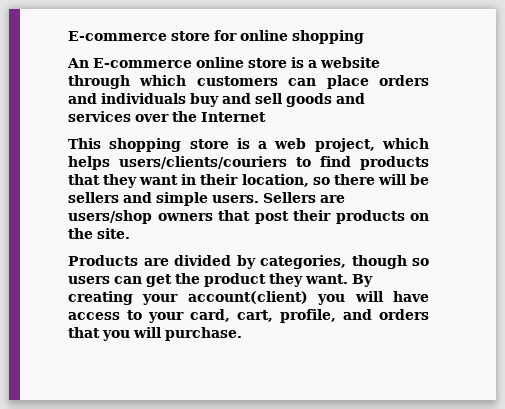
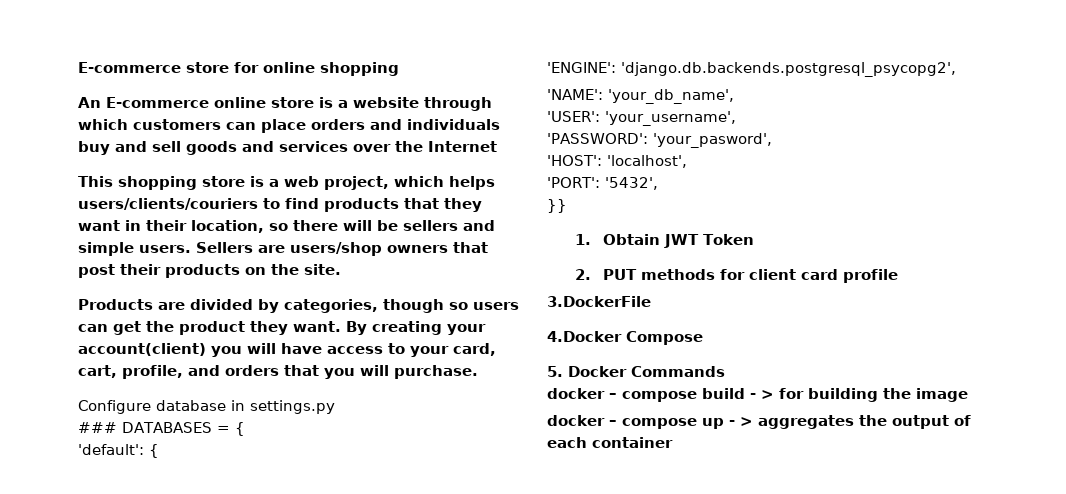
(242, 334) none -> [78,400,335,414] [78,422,245,436] [78,444,159,458] [547,62,956,77] [547,89,734,104] [547,111,736,126] [547,133,772,148] [547,155,687,168] [547,177,658,190] [547,199,567,213] [575,234,755,248] [575,269,899,283] [547,296,651,307] [547,331,703,345] [547,366,725,377] [547,388,968,402] [547,415,971,429] [547,437,673,448] // Configure database in settings.py // ### DATABASES = { // 'default': { // 'ENGINE': 'django.db.backends.postgresql_psycopg2', // 'NAME': 'your_db_name', // 'USER': 'your_username', // 'PASSWORD': 'your_pasword', // 'HOST': 'localhost', // 'PORT': '5432', // }} // 1. Obtain JWT Token // 2. PUT methods for client card profile // 3.DockerFile // 4.Docker Compose // 5. Docker Commands // docker – compose build - > for building the image // docker – compose up - > aggregates the output of each container

